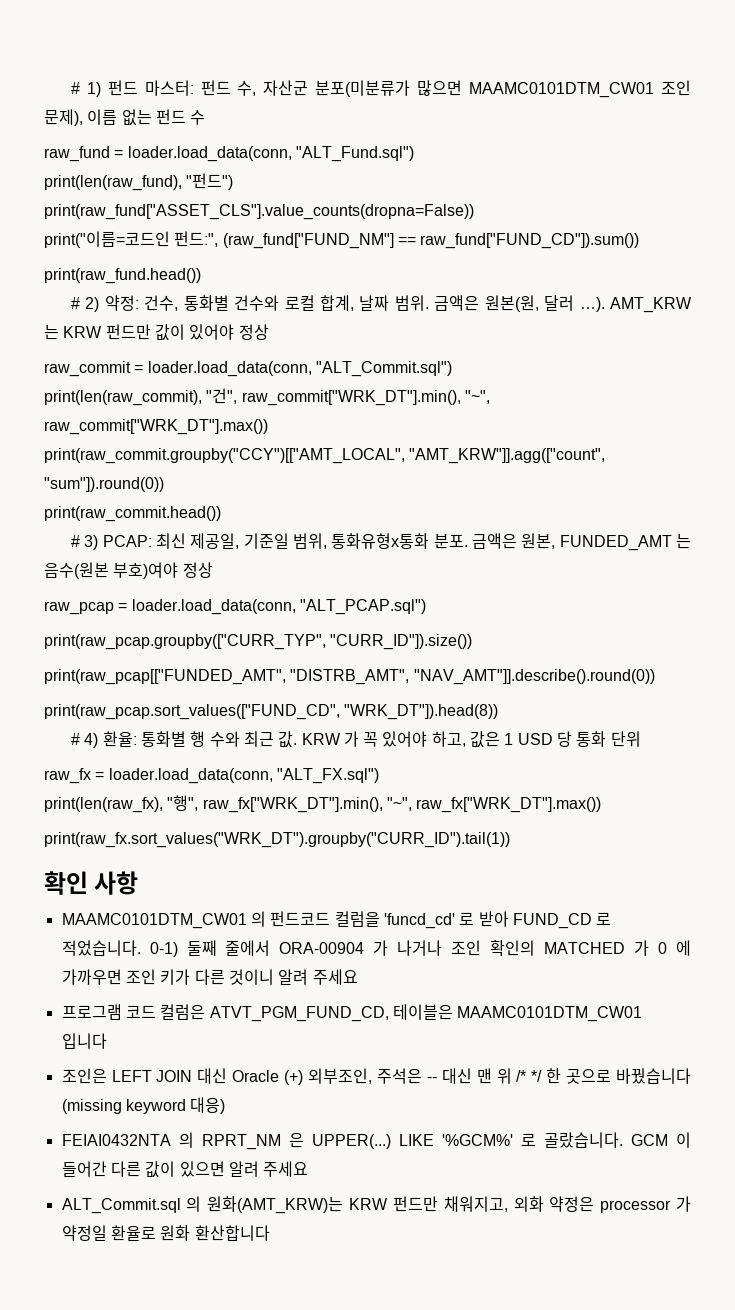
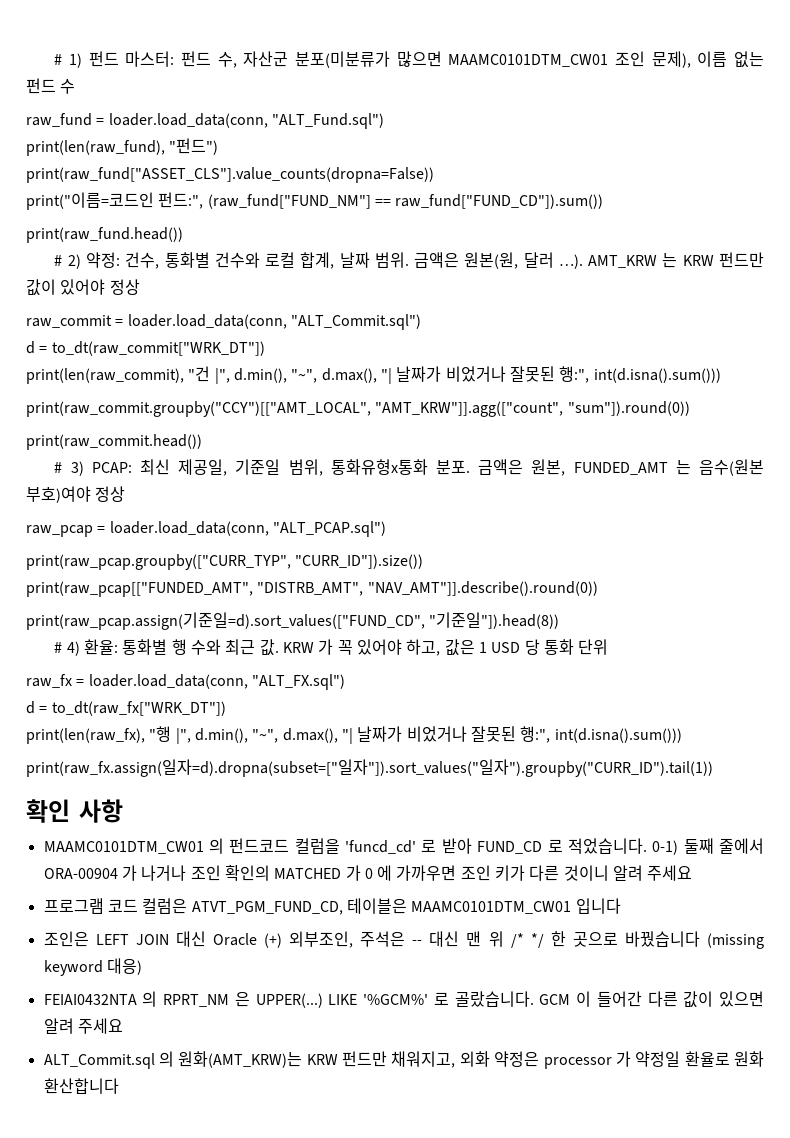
[44,388,490,406] [44,419,268,435] print(len(raw_commit), "건", raw_commit["WRK_DT"].min(), "~", raw_commit["WRK_DT"].max()) -> [26,341,265,356] [26,366,721,384] d = to_dt(raw_commit["WRK_DT"]) // print(len(raw_commit), "건 |", d.min(), "~", d.max(), "| 날짜가 비었거나 잘못된 행:", int(d.isna().sum()))
[44,704,499,720] print(raw_pcap.sort_values(["FUND_CD", "WRK_DT"]).head(8)) -> [26,612,560,630] print(raw_pcap.assign(기준일=d).sort_values(["FUND_CD", "기준일"]).head(8))
[44,795,602,813] [44,832,510,848] print(len(raw_fx), "행", raw_fx["WRK_DT"].min(), "~", raw_fx["WRK_DT"].max()) // print(raw_fx.sort_values("WRK_DT").groupby("CURR_ID").tail(1)) -> [26,701,226,716] [26,726,682,744] [26,759,713,777] d = to_dt(raw_fx["WRK_DT"]) // print(len(raw_fx), "행 |", d.min(), "~", d.max(), "| 날짜가 비었거나 잘못된 행:", int(d.isna().sum())) // print(raw_fx.assign(일자=d).dropna(subset=["일자"]).sort_values("일자").groupby("CURR_ID").tail(1))

